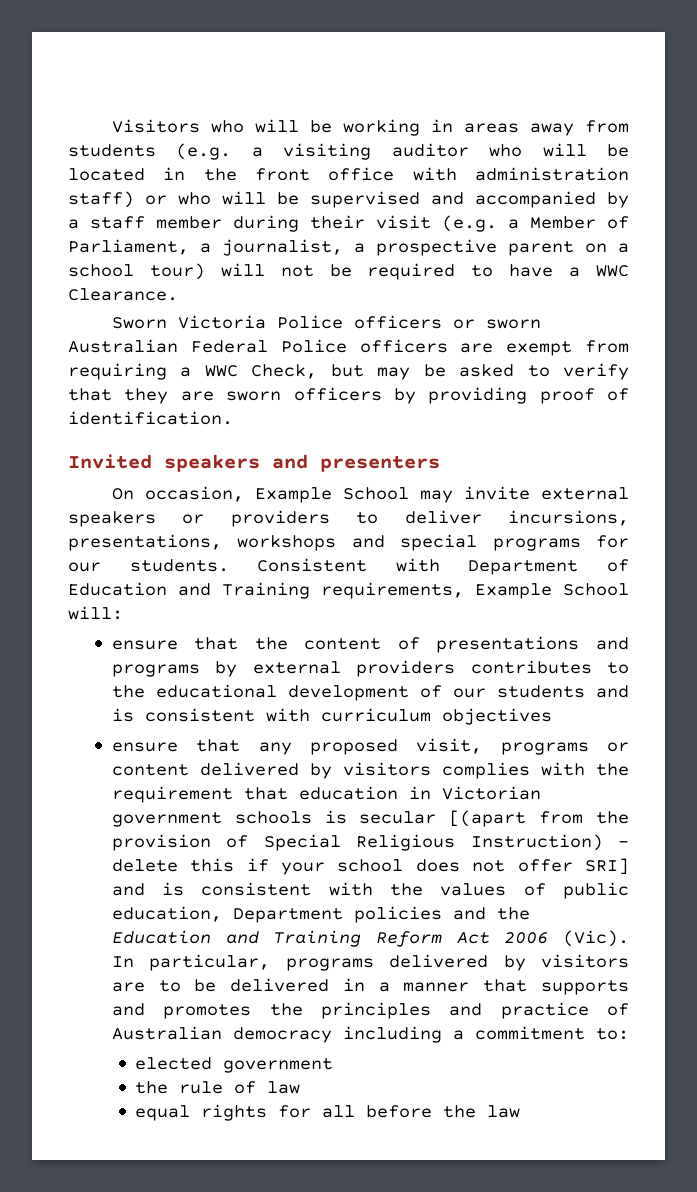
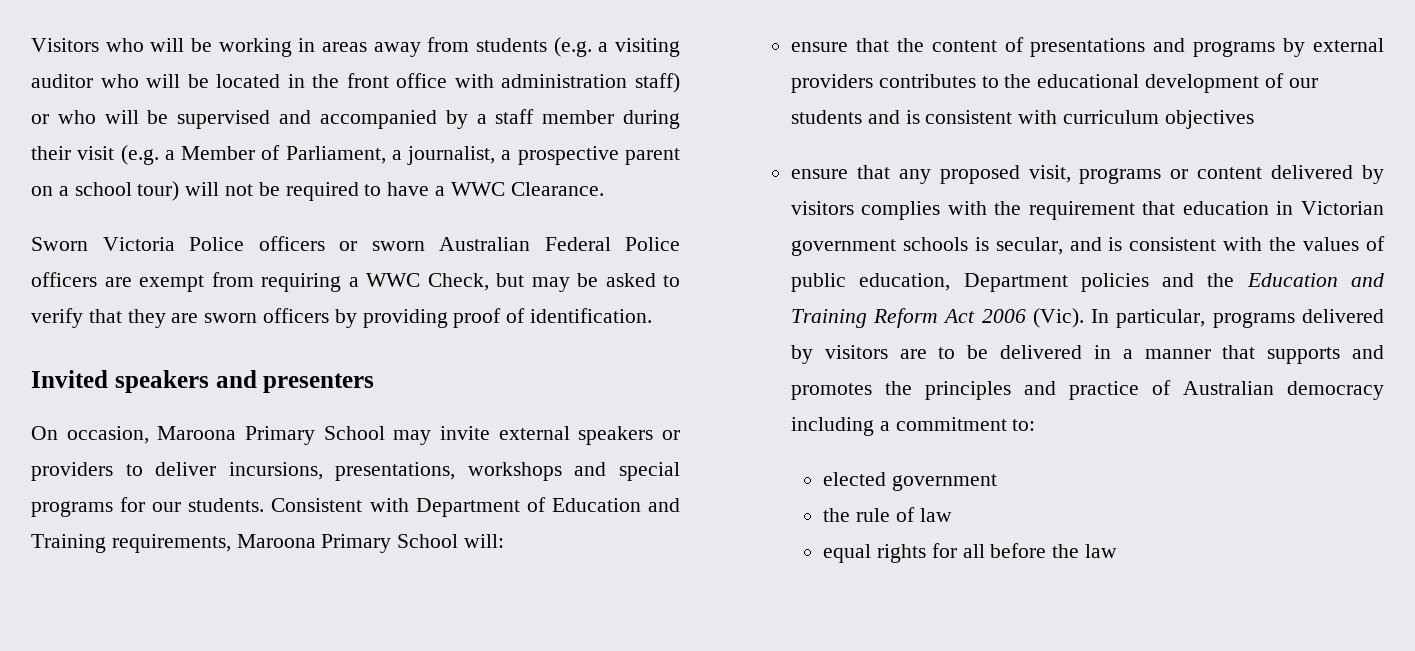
[254,487,332,503] Example -> [157,426,315,445] Maroona Primary
[475,583,552,599] Example -> [236,534,392,553] Maroona Primary
[359,810,629,827] [111,834,629,851] [111,858,630,875] secular [(apart from the provision of Special Religious Instruction) - delete this if your school does not offer SRI] -> [995,237,1063,255] secular,

